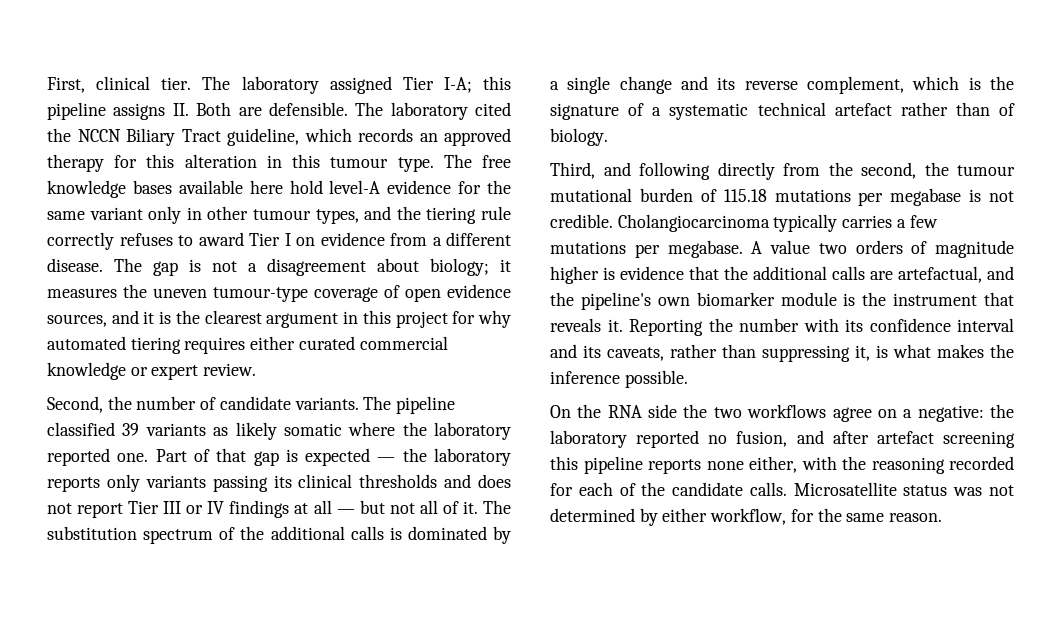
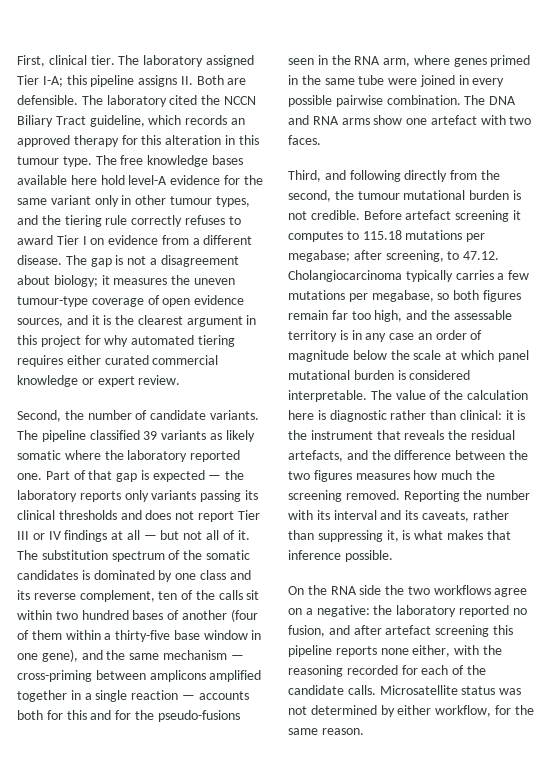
[270,526,384,540] additional calls -> [205,550,250,560] [17,570,78,580] somatic candidates
[550,76,672,94] a single change -> [175,570,226,580] one class
[912,76,1014,90] [550,102,1015,120] [550,128,608,146] which is the signature of a systematic technical artefact rather than of biology. -> [158,590,260,600] [17,609,258,622] [17,630,262,642] [17,649,244,662] [17,670,262,682] [17,690,249,702] [17,710,240,722] [288,55,531,67] [288,75,505,87] [288,95,517,107] [288,115,532,125] [288,135,321,145] ten of the calls sit within two hundred bases of another (four of them within a thirty-five base window in one gene), and the same mechanism — cross-priming between amplicons amplified together in a single reaction — accounts both for this and for the pseudo-fusions seen in the RNA arm, where genes primed in the same tube were joined in every possible pairwise combination. The DNA and RNA arms show one artefact with two faces.
[700,188,1014,206] [550,214,613,228] of 115.18 mutations per megabase is not credible. -> [512,190,521,200] [288,210,521,222] [288,230,486,242] [288,250,500,262] is not credible. Before artefact screening it computes to 115.18 mutations per megabase; after screening, to 47.12.
[667,240,1014,258] [550,266,1014,284] [550,292,837,310] megabase. A value two orders of magnitude higher is evidence that the additional calls are artefactual, and the pipeline's own biomarker module -> [371,290,521,302] [288,310,512,322] [288,330,483,342] [288,350,529,362] [288,370,471,380] [288,390,528,402] [288,410,514,422] megabase, so both figures remain far too high, and the assessable territory is in any case an order of magnitude below the scale at which panel mutational burden is considered interpretable. The value of the calculation here is diagnostic rather than clinical: it
[607,319,623,332] it. -> [448,430,515,440] [288,450,528,462] [288,470,495,482] [288,490,400,502] the residual artefacts, and the difference between the two figures measures how much the screening removed.
[869,318,951,332] confidence -> (330, 515) none
[990,344,1014,358] the -> [486,530,511,540] that

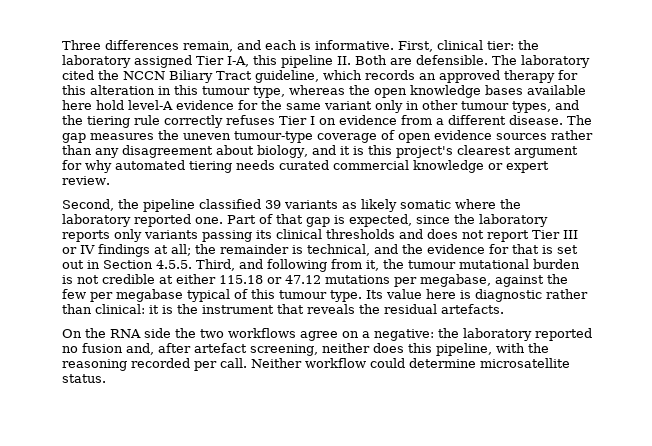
[17,55,140,67] First, clinical tier. The -> [62,40,539,52] Three differences remain, and each is informative. First, clinical tier: the
[42,75,178,87] I-A; this pipeline assigns -> [227,55,333,68] I-A, this pipeline
[62,155,144,167] type. The free -> [253,85,407,98] type, whereas the open
[228,216,241,225] [17,235,53,245] to award -> (275, 120) none
[115,255,239,267] [17,275,110,287] is not a disagreement about biology; it -> (86, 138) none
[17,315,257,327] [17,335,81,347] sources, and it is the clearest argument in this project -> [496,130,593,140] [62,145,578,158] sources rather than any disagreement about biology, and it is this project's clearest argument
[17,355,101,367] requires either -> [236,160,275,170] needs
[87,410,259,420] [17,430,38,440] number of candidate variants. The -> (139, 204) none
[152,470,222,482] expected — -> [349,214,450,227] expected, since
[126,530,250,540] [17,550,250,562] [17,570,251,582] [17,590,260,602] [17,609,258,622] [17,630,262,642] [17,649,244,662] [17,670,262,682] [17,690,249,702] [17,710,240,722] [288,55,531,67] [288,75,505,87] [288,95,517,107] [288,115,532,125] [288,135,321,145] [288,170,500,182] [288,190,331,202] all — but not all of it. The substitution spectrum of the somatic candidates is dominated by one class and its reverse complement, ten of the calls sit within two hundred bases of another (four of them within a thirty-five base window in one gene), and the same mechanism — cross-priming between amplicons amplified together in a single reaction — accounts both for this and for the pseudo-fusions seen in the RNA arm, where genes primed in the same tube were joined in every possible pairwise combination. The DNA and RNA arms show one artefact with two faces. // Third, and following directly from the second, -> [171,244,578,256] [62,259,379,272] all; the remainder is technical, and the evidence for that is set out in Section 4.5.5. Third, and following from it,
[310,210,521,222] [288,230,486,242] [288,250,500,262] [288,270,530,282] [288,290,521,302] [288,310,512,322] [288,330,483,342] [288,350,529,362] [288,370,471,380] [288,390,528,402] credible. Before artefact screening it computes to 115.18 mutations per megabase; after screening, to 47.12. Cholangiocarcinoma typically carries a few mutations per megabase, so both figures remain far too high, and the assessable territory is in any case an order of magnitude below the scale at which panel mutational burden is considered interpretable. The value of the calculation -> [102,274,568,287] [62,289,422,302] credible at either 115.18 or 47.12 mutations per megabase, against the few per megabase typical of this tumour type. Its value
[288,450,528,462] [288,470,495,482] [288,490,531,502] [288,510,509,522] [288,530,511,542] [288,550,393,562] artefacts, and the difference between the two figures measures how much the screening removed. Reporting the number with its interval and its caveats, rather than suppressing it, is what makes that inference possible. -> [441,304,504,314] artefacts.
[288,625,513,637] [288,645,502,657] [288,665,486,677] [288,685,522,695] [288,705,534,717] [288,728,364,735] fusion, and after artefact screening this pipeline reports none either, with the reasoning recorded for each of the candidate calls. Microsatellite status was not determined by either workflow, for the same reason. -> [82,343,549,356] [62,358,570,371] [62,374,106,383] fusion and, after artefact screening, neither does this pipeline, with the reasoning recorded per call. Neither workflow could determine microsatellite status.

